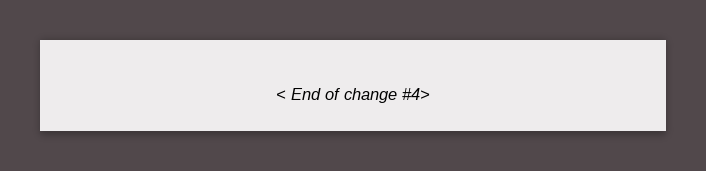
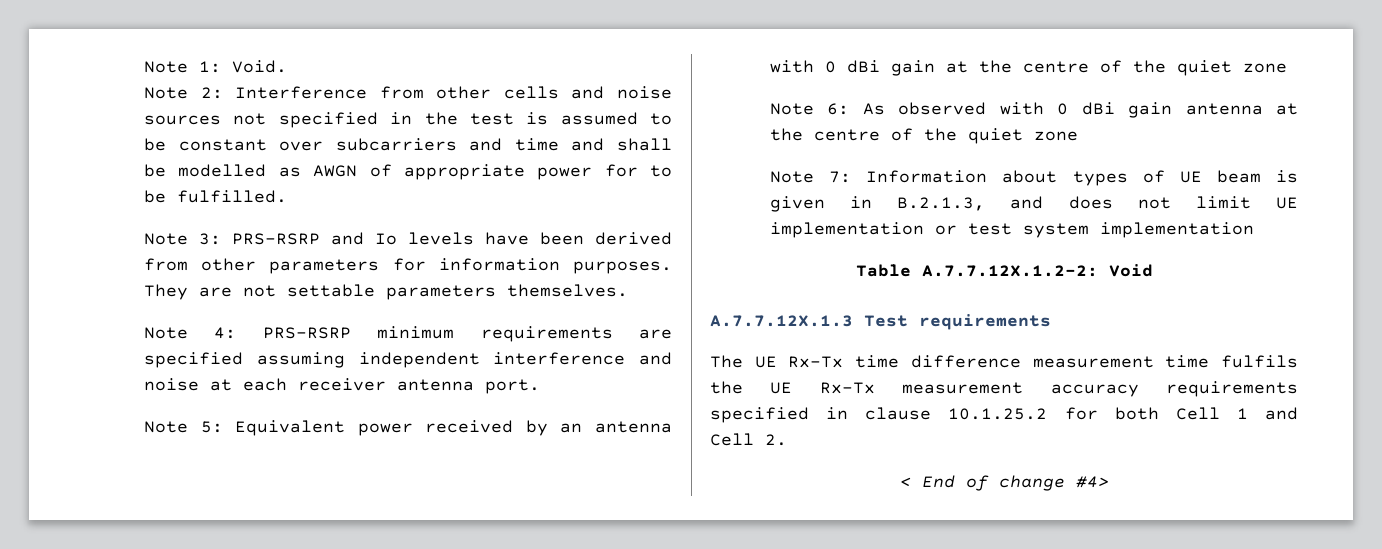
(276, 95) none -> [143,60,287,73] [143,86,672,99] [143,112,672,128] [143,138,672,151] [143,164,672,180] [143,190,287,203] [143,232,672,245] [143,258,672,274] [143,284,628,300] [143,326,672,342] [143,352,672,368] [143,378,540,394] [143,420,672,436] [769,60,1287,76] [769,102,1298,118] [769,128,1078,144] [769,170,1298,186] [769,196,1298,212] [769,222,1254,238] [855,264,1153,277] [710,314,1051,330] [710,355,1298,368] [710,381,1298,397] [710,407,1298,423] [710,433,787,446] Note 1: Void. // Note 2: Interference from other cells and noise sources not specified in the test is assumed to be constant over subcarriers and time and shall be modelled as AWGN of appropriate power for to be fulfilled. // Note 3: PRS-RSRP and Io levels have been derived from other parameters for information purposes. They are not settable parameters themselves. // Note 4: PRS-RSRP minimum requirements are specified assuming independent interference and noise at each receiver antenna port. // Note 5: Equivalent power received by an antenna with 0 dBi gain at the centre of the quiet zone // Note 6: As observed with 0 dBi gain antenna at the centre of the quiet zone // Note 7: Information about types of UE beam is given in B.2.1.3, and does not limit UE implementation or test system implementation // Table A.7.7.12X.1.2-2: Void // A.7.7.12X.1.3 Test requirements // The UE Rx-Tx time difference measurement time fulfils the UE Rx-Tx measurement accuracy requirements specified in clause 10.1.25.2 for both Cell 1 and Cell 2. //

